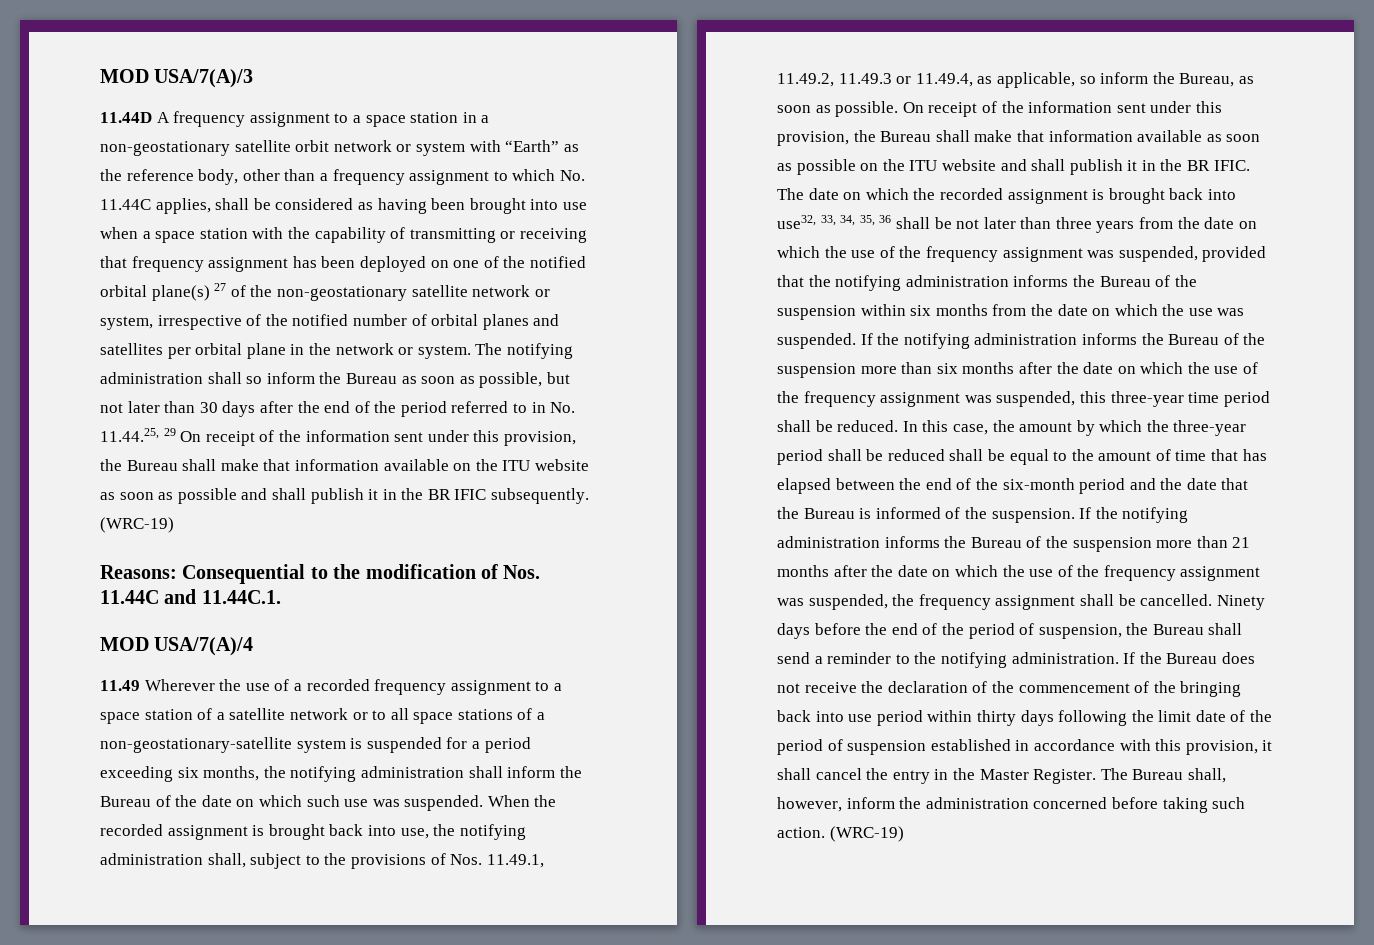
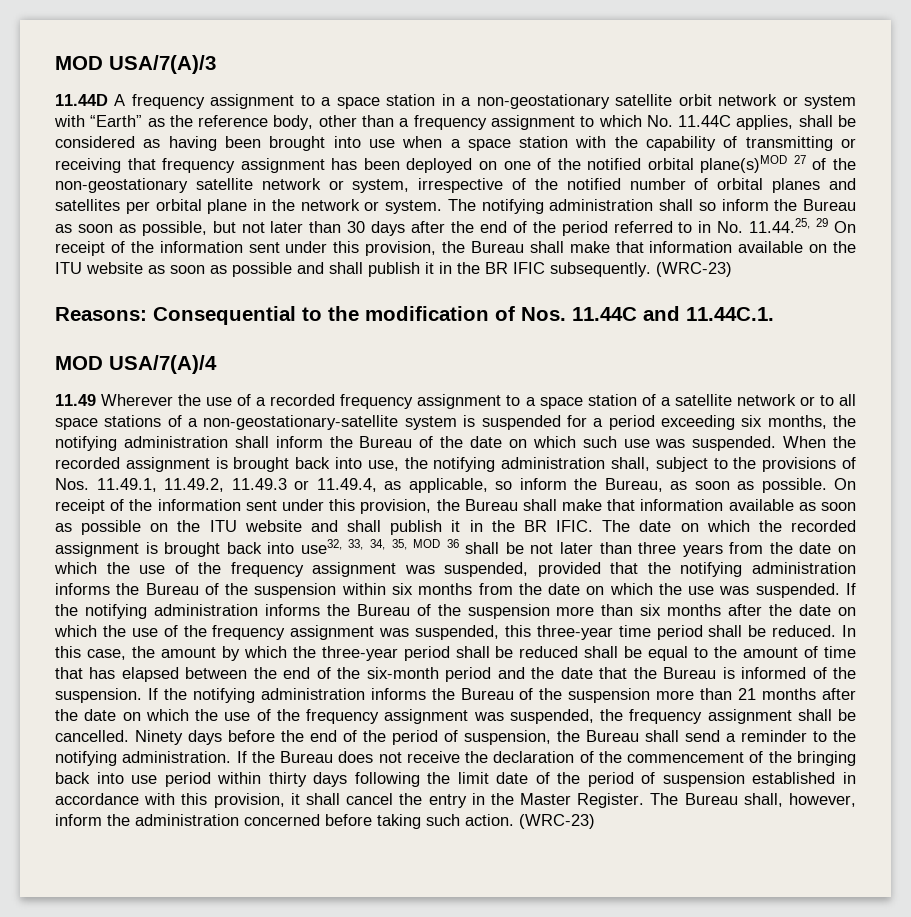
[151,285,210,301] plane(s) -> [700,155,788,173] plane(s)MOD
[100,517,174,533] (WRC-19) -> [656,262,732,277] (WRC-23)
(875, 220) none -> [413,539,441,548] MOD
[829,826,904,842] (WRC-19) -> [519,814,595,829] (WRC-23)

